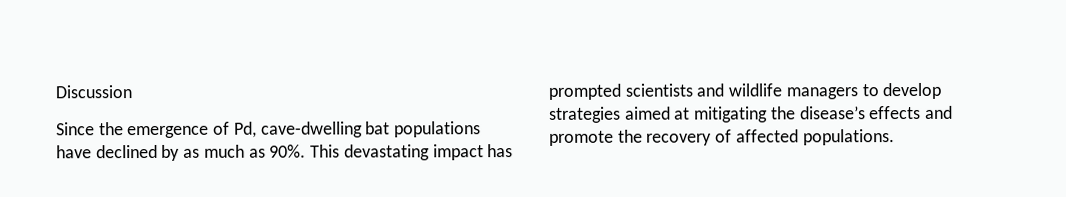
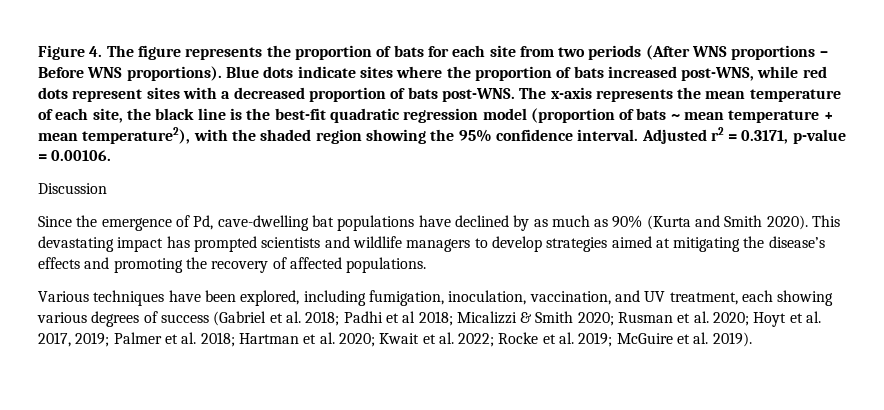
(55, 92) none -> [38,45,828,60] [38,66,827,81] [38,87,841,102] [38,108,833,123] [38,127,846,144] [38,150,112,161] Figure 4. The figure represents the proportion of bats for each site from two periods (After WNS proportions – Before WNS proportions). Blue dots indicate sites where the proportion of bats increased post-WNS, while red dots represent sites with a decreased proportion of bats post-WNS. The x-axis represents the mean temperature of each site, the black line is the best-fit quadratic regression model (proportion of bats ~ mean temperature + mean temperature2), with the shaded region showing the 95% confidence interval. Adjusted r2 = 0.3171, p-value = 0.00106. //
[269,144,307,158] 90%. -> [612,215,808,230] 90% (Kurta and Smith 2020).
[549,130,614,146] promote -> [113,258,183,273] promoting
(895, 137) none -> [38,290,834,306] [37,311,822,327] [38,332,752,347] // Various techniques have been explored, including fumigation, inoculation, vaccination, and UV treatment, each showing various degrees of success (Gabriel et al. 2018; Padhi et al 2018; Micalizzi & Smith 2020; Rusman et al. 2020; Hoyt et al. 2017, 2019; Palmer et al. 2018; Hartman et al. 2020; Kwait et al. 2022; Rocke et al. 2019; McGuire et al. 2019).

